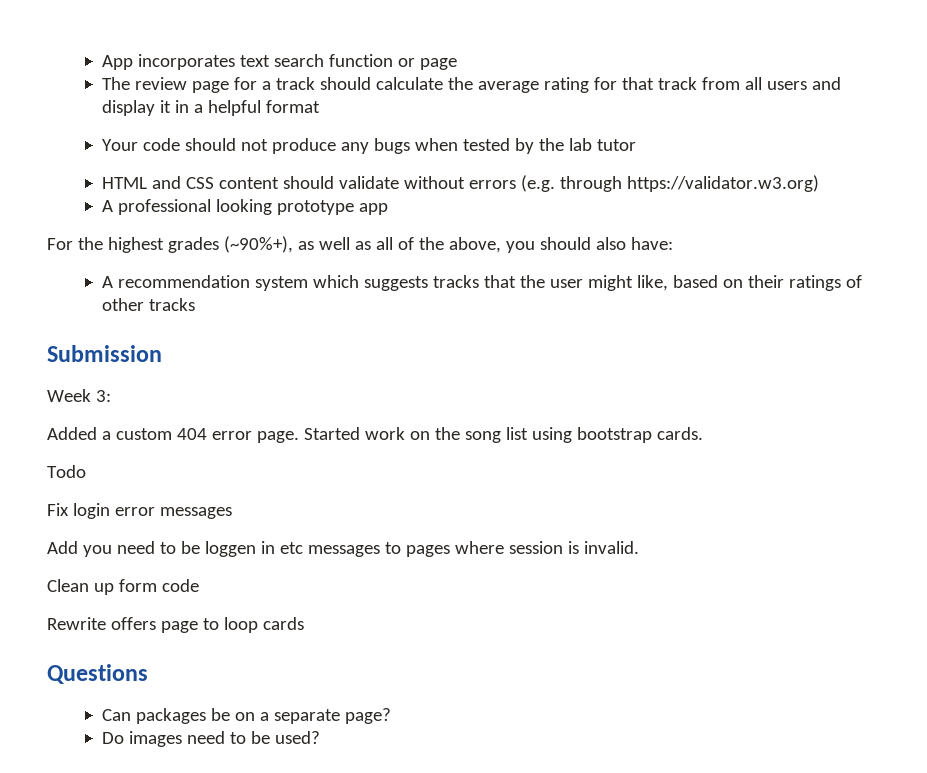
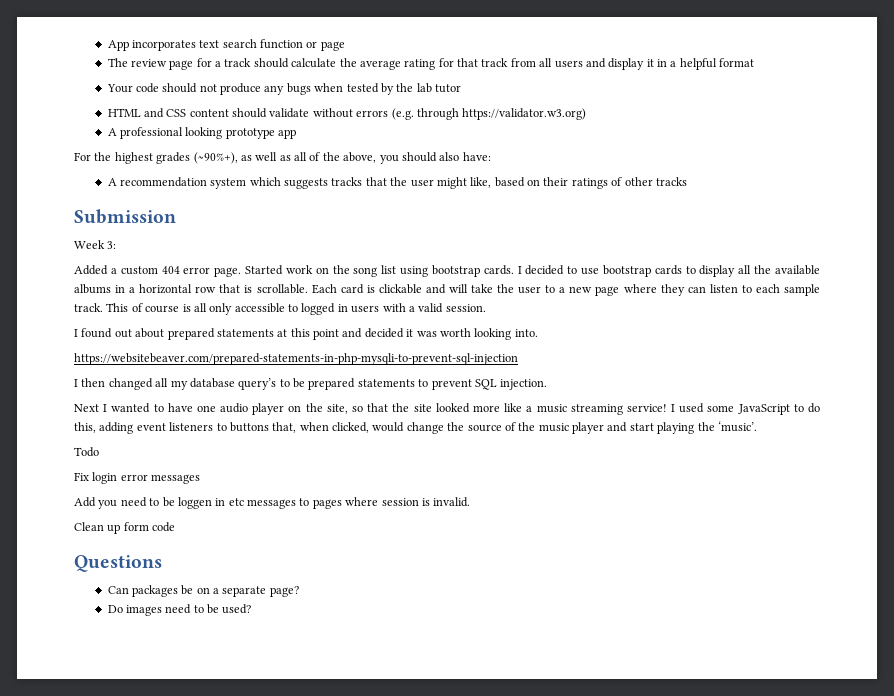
(703, 433) none -> [517,265,820,277] [74,284,820,296] [74,303,486,315] [74,328,538,340] [74,353,518,365] [74,378,548,390] [74,403,820,415] [74,421,757,434] I decided to use bootstrap cards to display all the available albums in a horizontal row that is scrollable. Each card is clickable and will take the user to a new page where they can listen to each sample track. This of course is all only accessible to logged in users with a valid session. // I found out about prepared statements at this point and decided it was worth looking into. // https://websitebeaver.com/prepared-statements-in-php-mysqli-to-prevent-sql-injection // I then changed all my database query’s to be prepared statements to prevent SQL injection. // Next I wanted to have one audio player on the site, so that the site looked more like a music streaming service! I used some JavaScript to do this, adding event listeners to buttons that, when clicked, would change the source of the music player and start playing the ‘music’.
[47,617,304,633] // Rewrite offers page to loop cards -> (176, 527) none

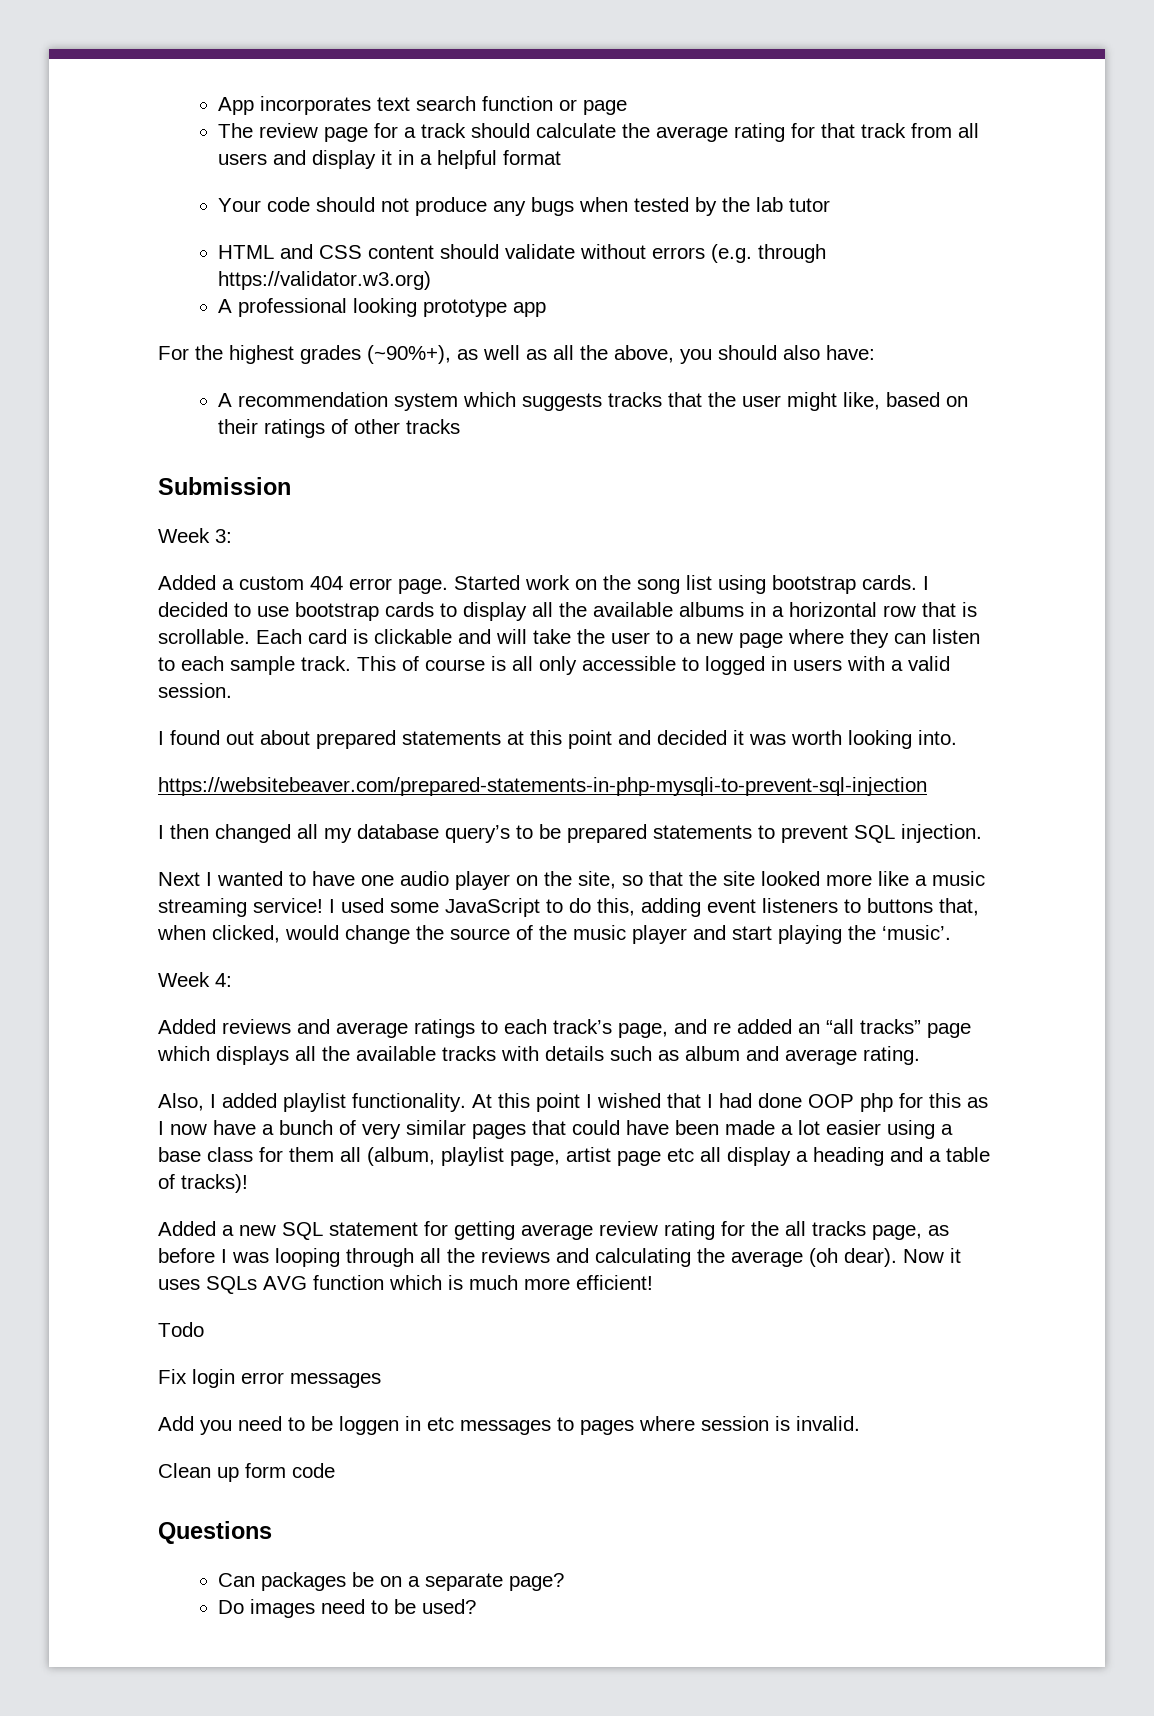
[309,152,321,161] of -> (574, 352) none
(757, 426) none -> [158,972,232,987] [158,1019,971,1038] [157,1046,920,1065] [158,1093,988,1112] [158,1120,953,1139] [158,1147,990,1166] [158,1174,248,1193] [158,1221,949,1240] [158,1248,961,1267] [158,1275,653,1294] // Week 4: // Added reviews and average ratings to each track’s page, and re added an “all tracks” page which displays all the available tracks with details such as album and average rating. // Also, I added playlist functionality. At this point I wished that I had done OOP php for this as I now have a bunch of very similar pages that could have been made a lot easier using a base class for them all (album, playlist page, artist page etc all display a heading and a table of tracks)! // Added a new SQL statement for getting average review rating for the all tracks page, as before I was looping through all the reviews and calculating the average (oh dear). Now it uses SQLs AVG function which is much more efficient!

